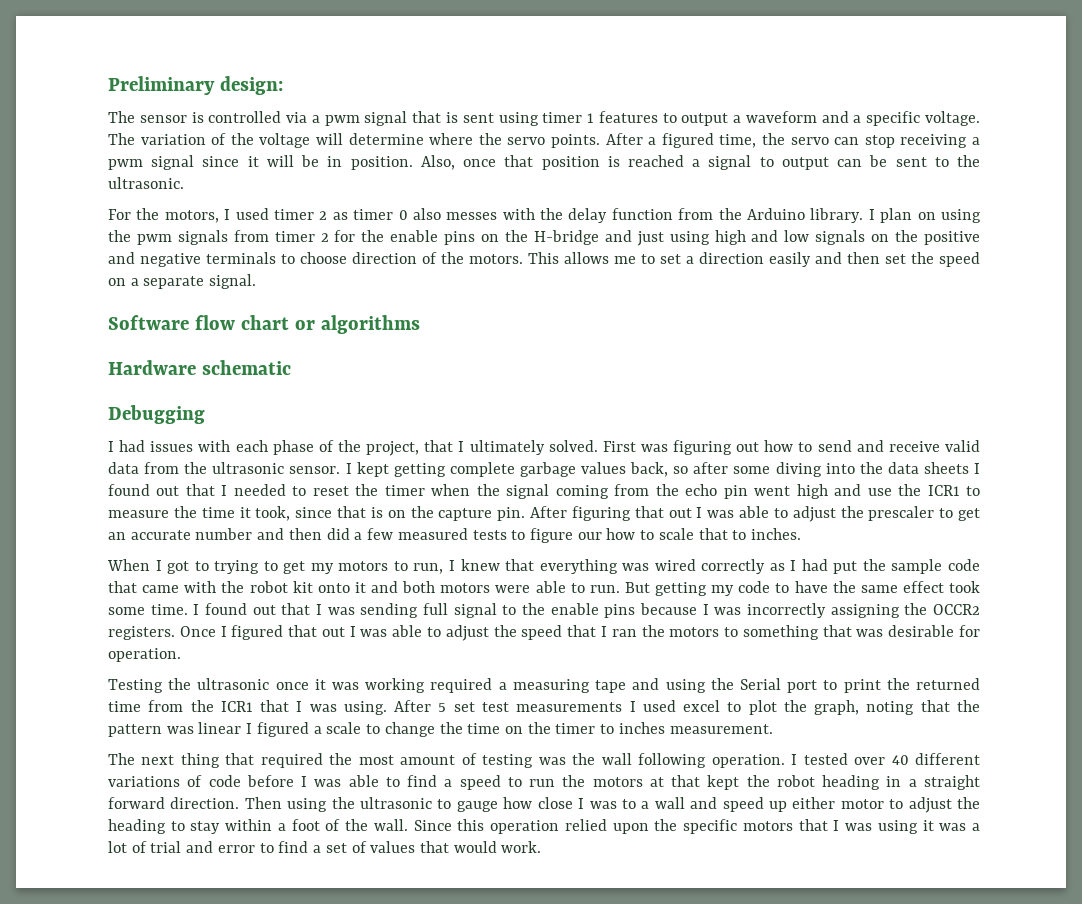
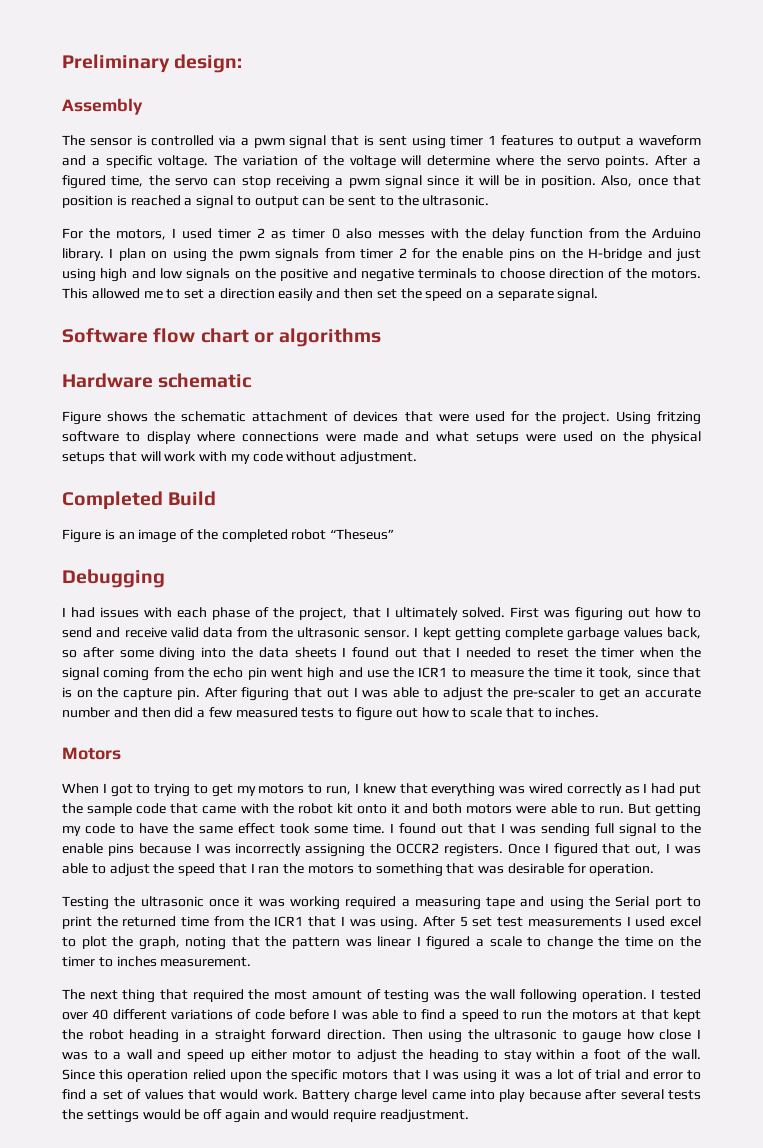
(283, 85) none -> [62,98,143,115] // Assembly
[564,252,609,264] allows -> [91,288,140,299] allowed
(291, 367) none -> [62,411,701,425] [62,431,701,444] [62,451,418,465] [62,491,217,510] [62,529,395,543] // Figure shows the schematic attachment of devices that were used for the project. Using fritzing software to display where connections were made and what setups were used on the physical setups that will work with my code without adjustment. // Completed Build // Figure is an image of the completed robot “Theseus”
[868,506,935,521] prescaler -> [513,687,576,700] pre-scaler
[577,532,602,540] our -> [395,708,418,718] out
(802, 534) none -> [62,747,121,760] // Motors
[321,627,345,637] out -> [635,844,662,855] out,
(542, 847) none -> [302,1089,701,1103] [62,1109,470,1123] Battery charge level came into play because after several tests the settings would be off again and would require readjustment.

